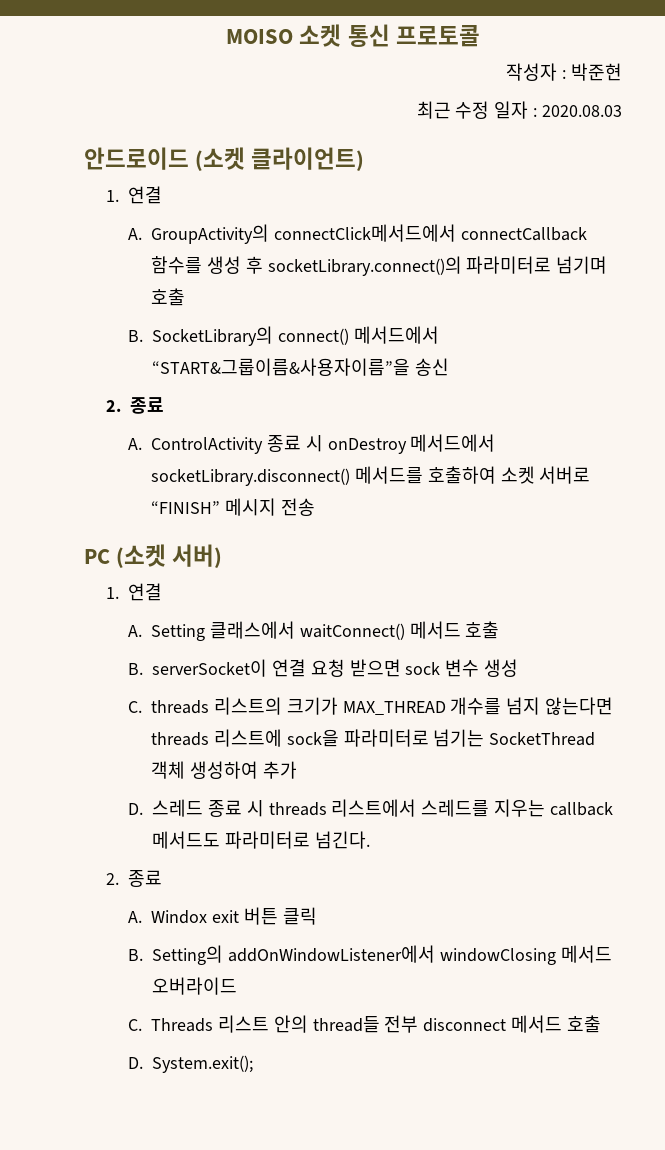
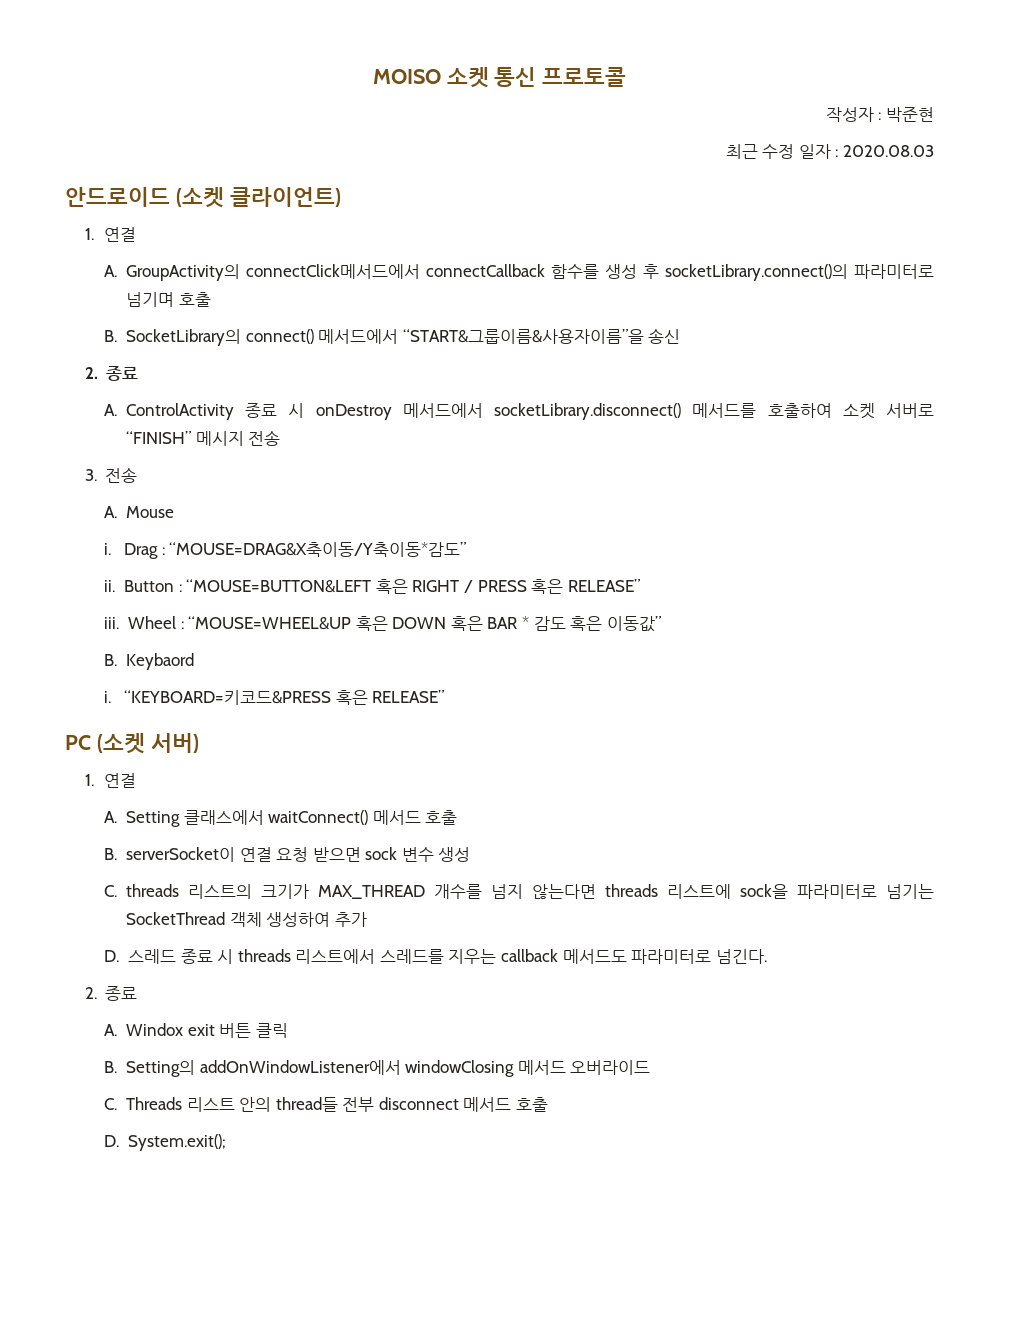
(315, 507) none -> [84,467,138,483] [104,506,174,518] [104,542,467,559] [104,579,640,594] [104,616,661,632] [104,653,194,670] [104,690,445,705] // 3. 전송 // A. Mouse // i. Drag : “MOUSE=DRAG&X축이동/Y축이동*감도” // ii. Button : “MOUSE=BUTTON&LEFT 혹은 RIGHT / PRESS 혹은 RELEASE” // iii. Wheel : “MOUSE=WHEEL&UP 혹은 DOWN 혹은 BAR * 감도 혹은 이동값” // B. Keybaord // i. “KEYBOARD=키코드&PRESS 혹은 RELEASE”

